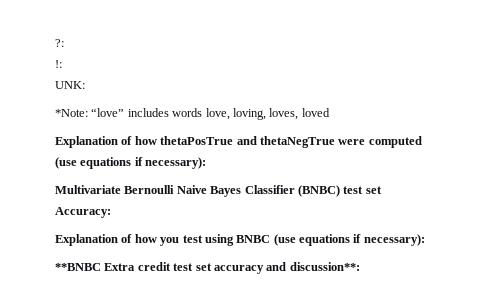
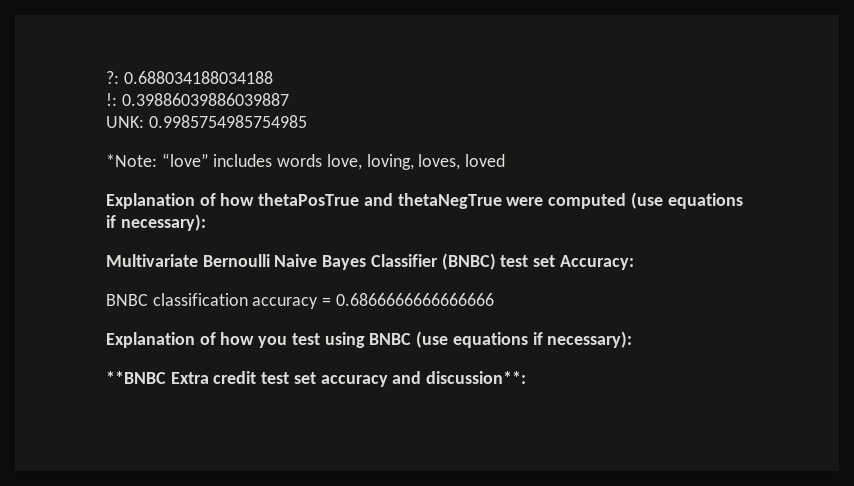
(64, 43) none -> [123,71,273,84] 0.688034188034188
(62, 64) none -> [121,93,289,106] 0.39886039886039887
(85, 85) none -> [148,115,307,128] 0.9985754985754985
(111, 212) none -> [106,293,494,309] // BNBC classification accuracy = 0.6866666666666666

